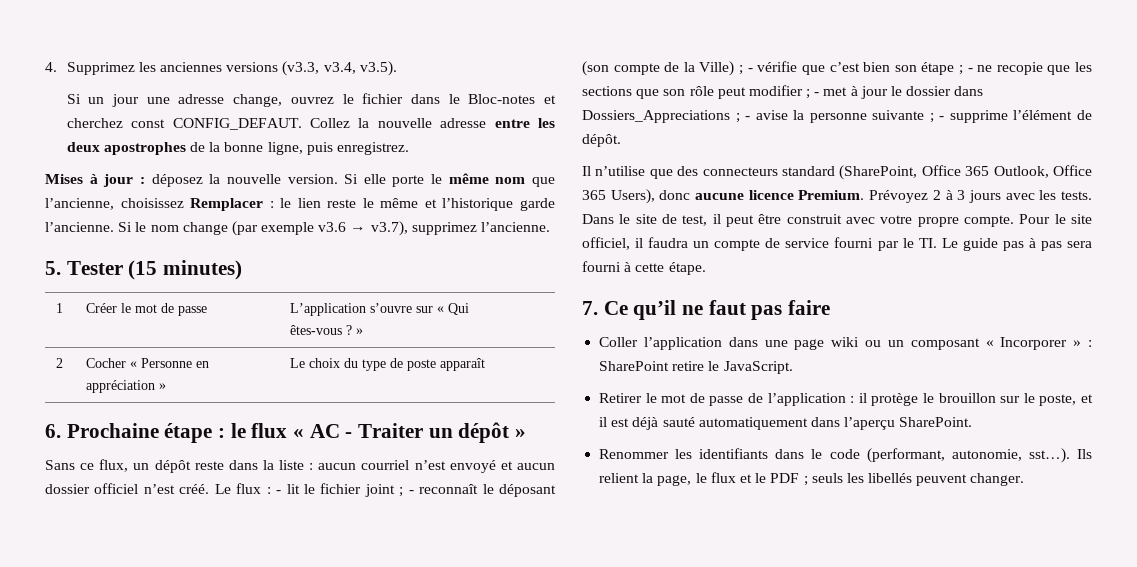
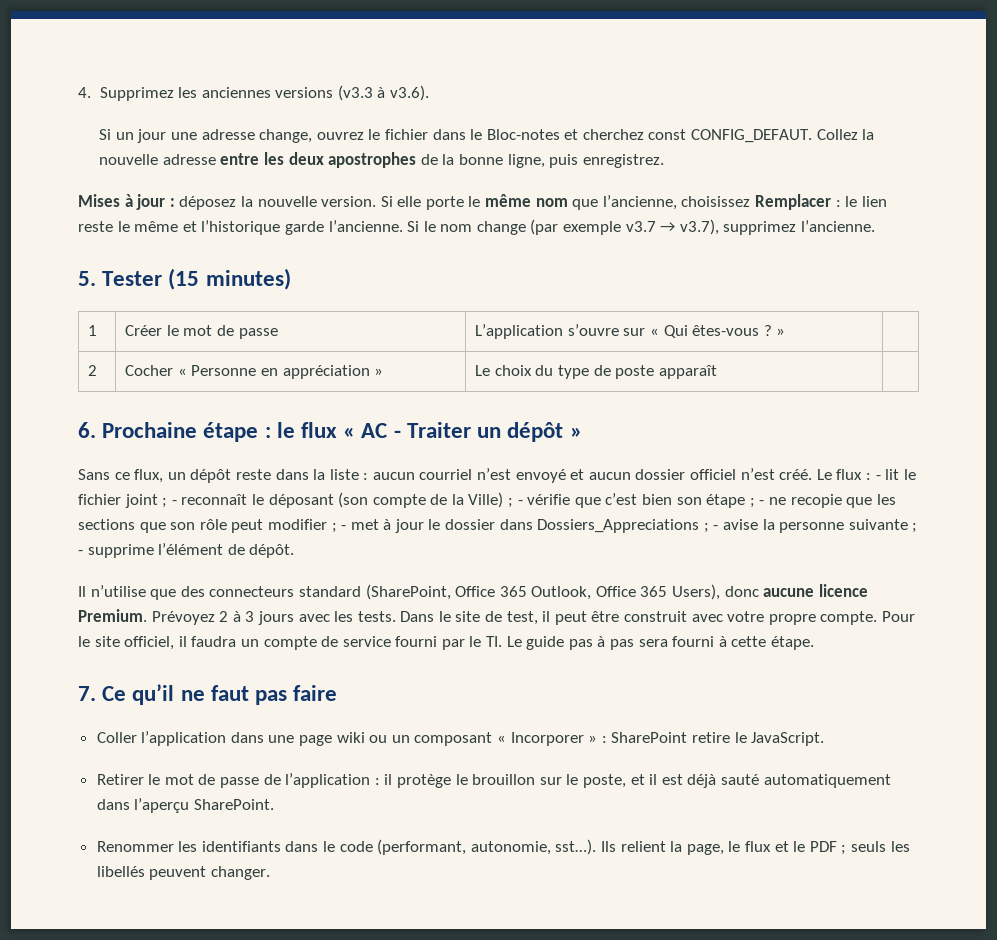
[282,61,397,76] (v3.3, v3.4, v3.5). -> [337,85,430,101] (v3.3 à v3.6).
[318,222,347,232] v3.6 -> [625,221,656,232] v3.7

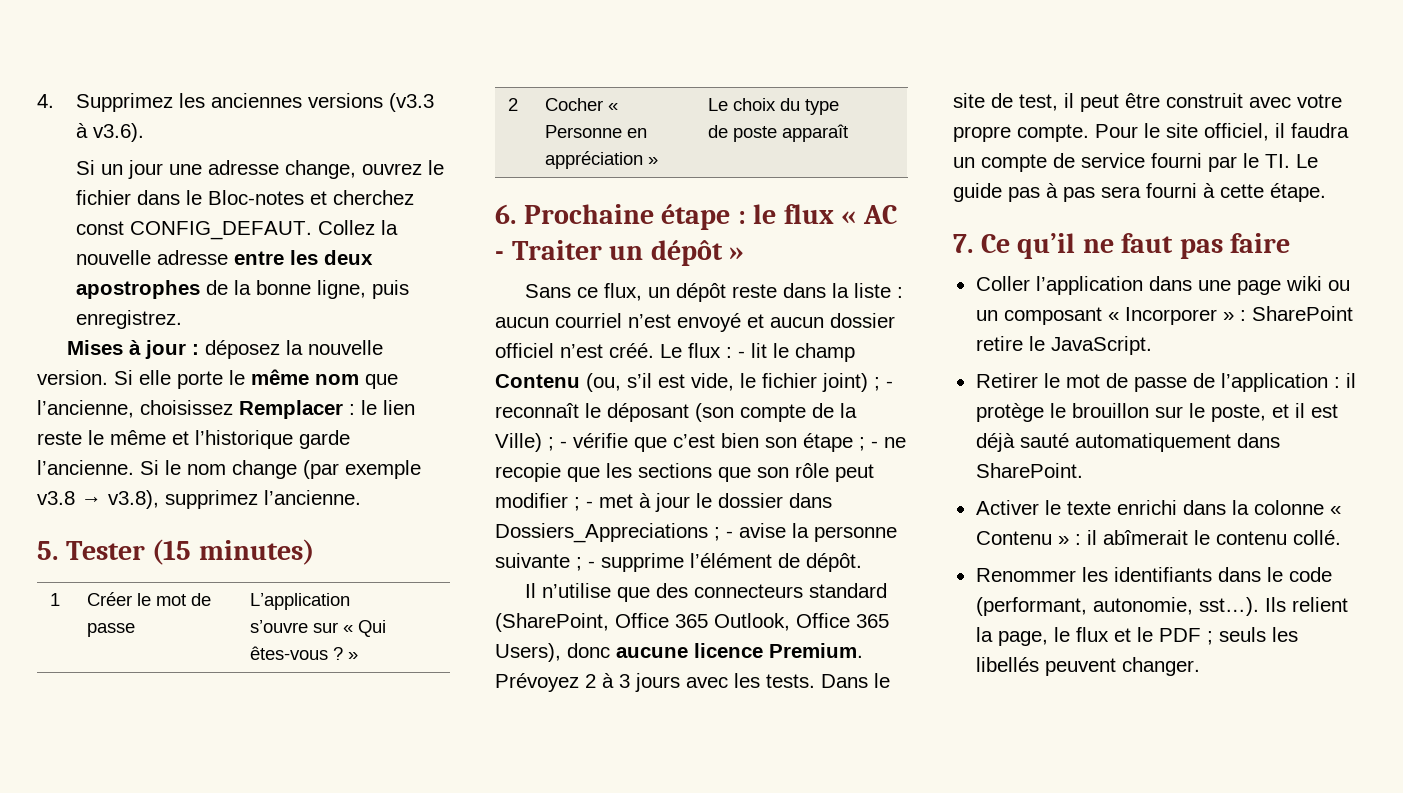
[625,219,719,235] v3.7 → v3.7), -> [37,490,159,509] v3.8 → v3.8),
[78,494,158,508] fichier joint -> [795,343,855,362] [495,373,868,392] champ Contenu (ou, s’il est vide, le fichier joint)
[134,798,190,813] l’aperçu -> (1280, 440) none
(274, 804) none -> [975,500,1341,515] [975,530,1341,545] // Activer le texte enrichi dans la colonne « Contenu » : il abîmerait le contenu collé.

